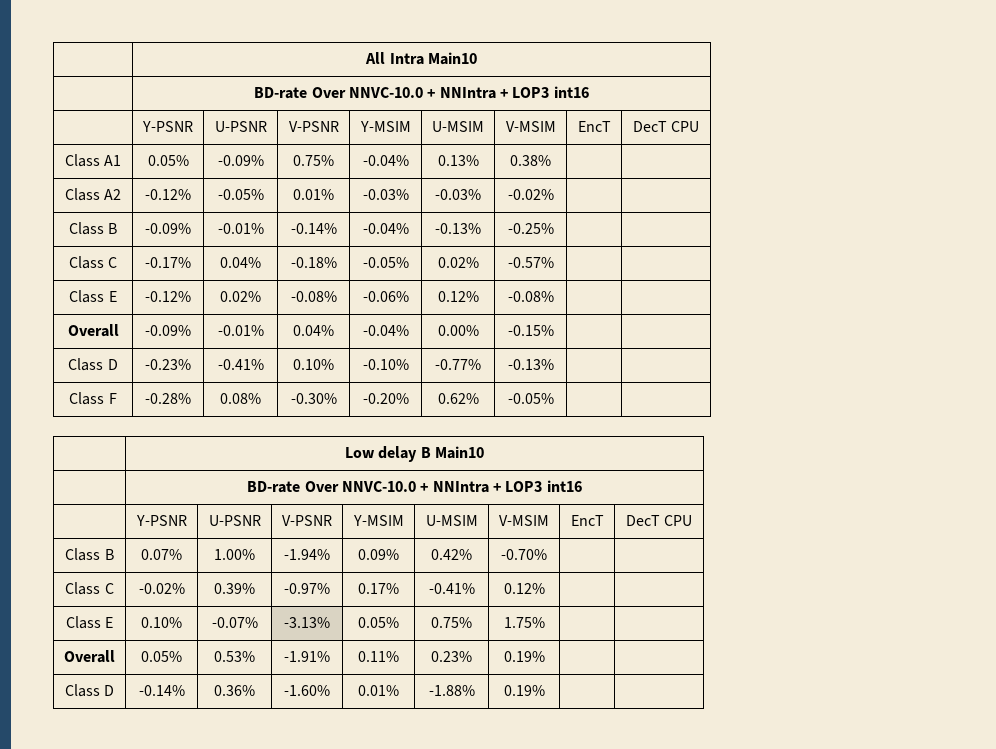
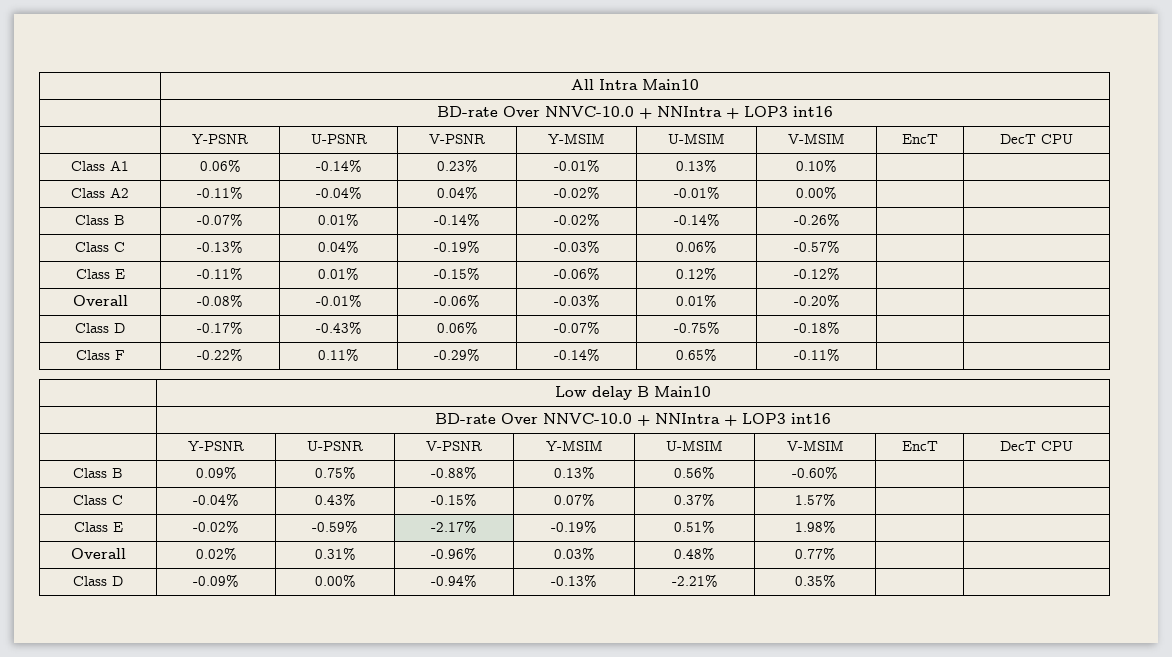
[147,155,189,166] [217,155,264,166] [293,155,334,166] [362,155,409,166] [437,155,479,166] [510,155,551,166] 0.05% | -0.09% | 0.75% | -0.04% | 0.13% | 0.38% -> [199,159,241,172] [315,159,362,172] [436,159,478,172] [553,159,600,172] [676,159,717,172] [796,159,837,172] 0.06% | -0.14% | 0.23% | -0.01% | 0.13% | 0.10%
[145,189,191,200] [217,189,264,200] [293,189,334,200] [362,189,409,200] [435,189,481,200] [507,189,554,200] [68,222,118,235] [145,223,191,234] [217,223,264,234] [290,223,337,234] [362,223,409,234] [435,223,481,234] [507,223,554,234] [68,256,118,269] [145,257,191,268] [220,257,261,268] [290,257,337,268] [362,257,409,268] [437,257,479,268] -0.12% | -0.05% | 0.01% | -0.03% | -0.03% | -0.02% | | // Class B | -0.09% | -0.01% | -0.14% | -0.04% | -0.13% | -0.25% | | // Class C | -0.17% | 0.04% | -0.18% | -0.05% | 0.02% -> [197,186,243,199] [315,186,362,199] [436,186,478,199] [553,186,600,199] [673,186,720,199] [796,186,837,199] [75,215,125,225] [197,213,243,226] [318,213,359,226] [434,213,480,226] [553,213,600,226] [673,213,720,226] [793,213,840,226] [75,242,125,252] [197,240,243,253] [318,240,359,253] [434,240,480,253] [553,240,600,253] [676,240,717,253] -0.11% | -0.04% | 0.04% | -0.02% | -0.01% | 0.00% | | // Class B | -0.07% | 0.01% | -0.14% | -0.02% | -0.14% | -0.26% | | // Class C | -0.13% | 0.04% | -0.19% | -0.03% | 0.06%
[145,291,191,302] [220,291,261,302] [290,291,337,302] -0.12% | 0.02% | -0.08% -> [197,267,243,280] [318,267,359,280] [434,267,480,280] -0.11% | 0.01% | -0.15%
[507,291,554,302] [67,324,119,337] [145,325,191,336] [217,325,264,336] [293,325,334,336] [362,325,409,336] [437,325,479,336] [507,325,554,336] [68,358,118,371] [145,359,191,370] [217,359,264,370] [293,359,334,370] [362,359,409,370] [435,359,481,370] [507,359,554,370] [69,392,117,405] [145,393,191,404] [220,393,261,404] [290,393,337,404] [362,393,409,404] [437,393,479,404] [507,393,554,404] -0.08% | | // Overall | -0.09% | -0.01% | 0.04% | -0.04% | 0.00% | -0.15% | | // Class D | -0.23% | -0.41% | 0.10% | -0.10% | -0.77% | -0.13% | | // Class F | -0.28% | 0.08% | -0.30% | -0.20% | 0.62% | -0.05% -> [793,267,840,280] [72,295,128,306] [197,294,243,307] [315,294,362,307] [434,294,480,307] [553,294,600,307] [676,294,717,307] [793,294,840,307] [75,323,125,333] [197,321,243,334] [315,321,362,334] [436,321,478,334] [553,321,600,334] [673,321,720,334] [793,321,840,334] [75,350,125,360] [197,348,243,361] [318,348,359,361] [434,348,480,361] [553,348,600,361] [676,348,717,361] [793,348,840,361] -0.12% | | // Overall | -0.08% | -0.01% | -0.06% | -0.03% | 0.01% | -0.20% | | // Class D | -0.17% | -0.43% | 0.06% | -0.07% | -0.75% | -0.18% | | // Class F | -0.22% | 0.11% | -0.29% | -0.14% | 0.65% | -0.11%
[141,549,182,560] [214,549,255,560] [284,549,330,560] [358,549,399,560] [431,549,472,560] [501,549,547,560] [65,582,114,595] [138,583,185,594] [214,583,255,594] [284,583,330,594] [358,583,399,594] [428,583,475,594] [503,583,545,594] [65,616,114,629] [141,617,182,628] [211,617,258,628] [284,617,330,628] [358,617,399,628] [431,617,472,628] [503,617,545,628] [64,650,115,663] [141,651,182,662] [214,651,255,662] [284,651,330,662] [358,651,399,662] [431,651,472,662] [503,651,545,662] [64,684,115,697] [138,685,185,696] [214,685,255,696] [284,685,330,696] [358,685,399,696] [428,685,475,696] [503,685,545,696] 0.07% | 1.00% | -1.94% | 0.09% | 0.42% | -0.70% | | // Class C | -0.02% | 0.39% | -0.97% | 0.17% | -0.41% | 0.12% | | // Class E | 0.10% | -0.07% | -3.13% | 0.05% | 0.75% | 1.75% | | // Overall | 0.05% | 0.53% | -1.91% | 0.11% | 0.23% | 0.19% | | // Class D | -0.14% | 0.36% | -1.60% | 0.01% | -1.88% | 0.19% -> [195,466,237,479] [314,466,356,479] [431,466,477,479] [553,466,595,479] [674,466,715,479] [792,466,838,479] [73,495,123,505] [193,493,239,506] [314,493,356,506] [431,493,477,506] [553,493,595,506] [674,493,715,506] [794,493,836,506] [73,522,123,532] [193,520,239,533] [312,520,358,533] [431,520,477,533] [551,520,597,533] [674,520,715,533] [794,520,836,533] [70,548,126,559] [195,547,237,560] [314,547,356,560] [431,547,477,560] [553,547,595,560] [674,547,715,560] [794,547,836,560] [73,576,123,586] [193,574,239,587] [314,574,356,587] [431,574,477,587] [551,574,597,587] [671,574,718,587] [794,574,836,587] 0.09% | 0.75% | -0.88% | 0.13% | 0.56% | -0.60% | | // Class C | -0.04% | 0.43% | -0.15% | 0.07% | 0.37% | 1.57% | | // Class E | -0.02% | -0.59% | -2.17% | -0.19% | 0.51% | 1.98% | | // Overall | 0.02% | 0.31% | -0.96% | 0.03% | 0.48% | 0.77% | | // Class D | -0.09% | 0.00% | -0.94% | -0.13% | -2.21% | 0.35%

